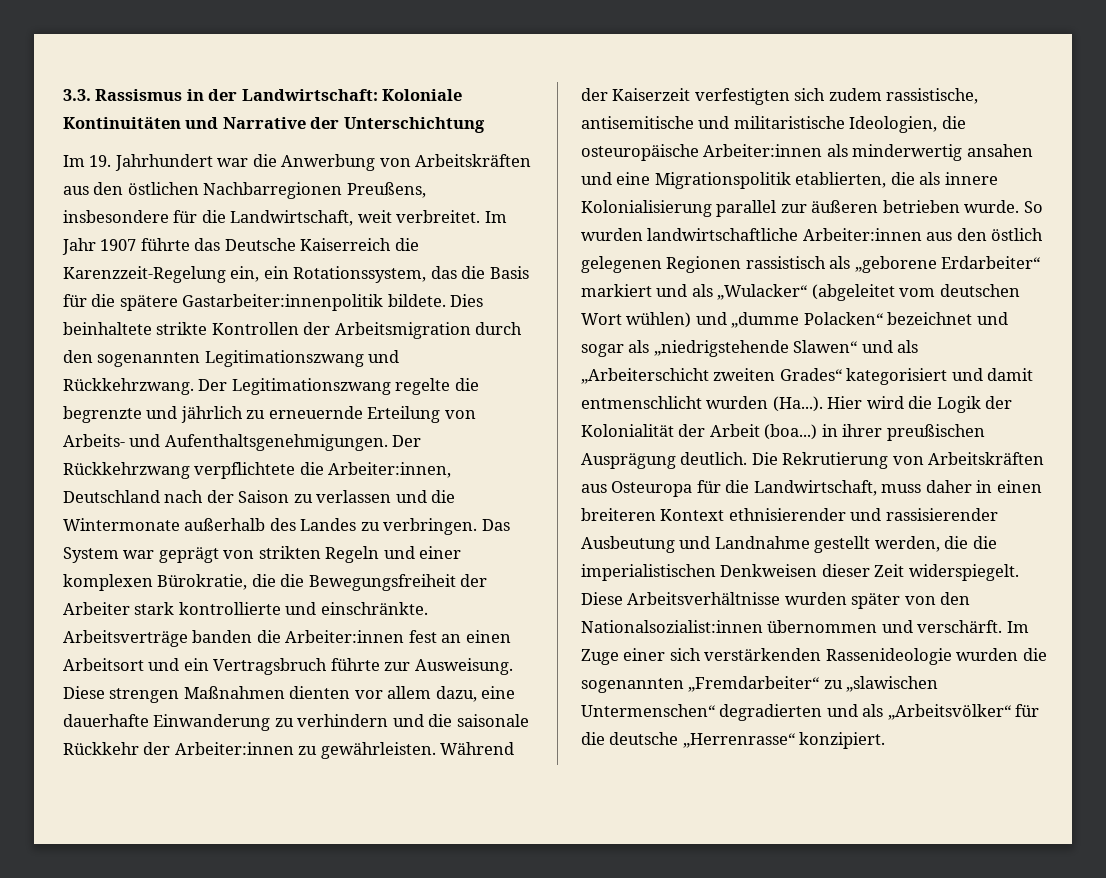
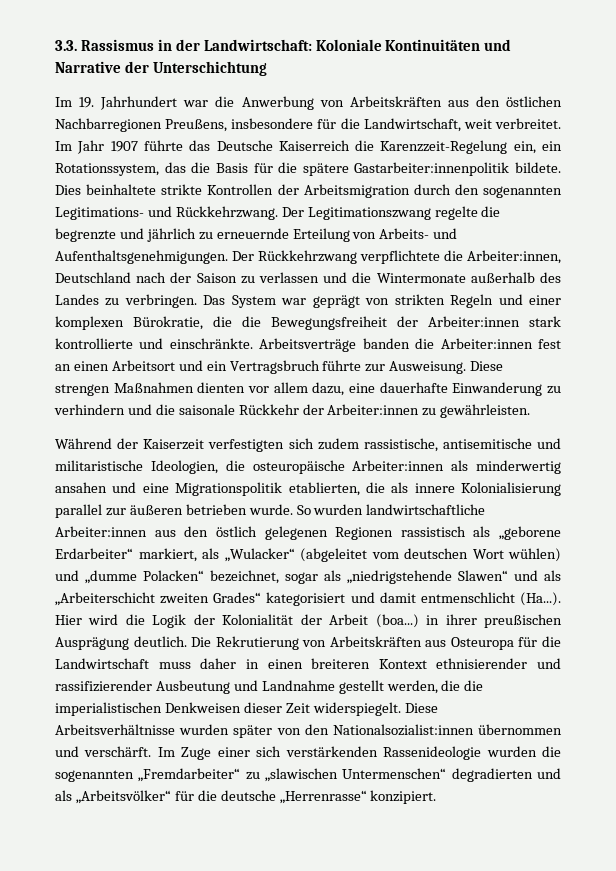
[204,350,364,367] Legitimationszwang -> [55,207,144,220] Legitimations-
[63,602,130,615] Arbeiter -> [428,316,520,327] Arbeiter:innen
(436, 750) none -> (531, 411) //
[581,284,688,297] markiert und -> [138,548,197,562] markiert,
[887,312,1008,325] bezeichnet und -> [210,570,279,584] bezeichnet,
[706,396,769,409] wurden -> (515, 597) none
[753,480,877,496] Landwirtschaft, -> [55,658,149,669] Landwirtschaft
[885,508,998,521] rassisierender -> [55,680,152,692] rassifizierender

